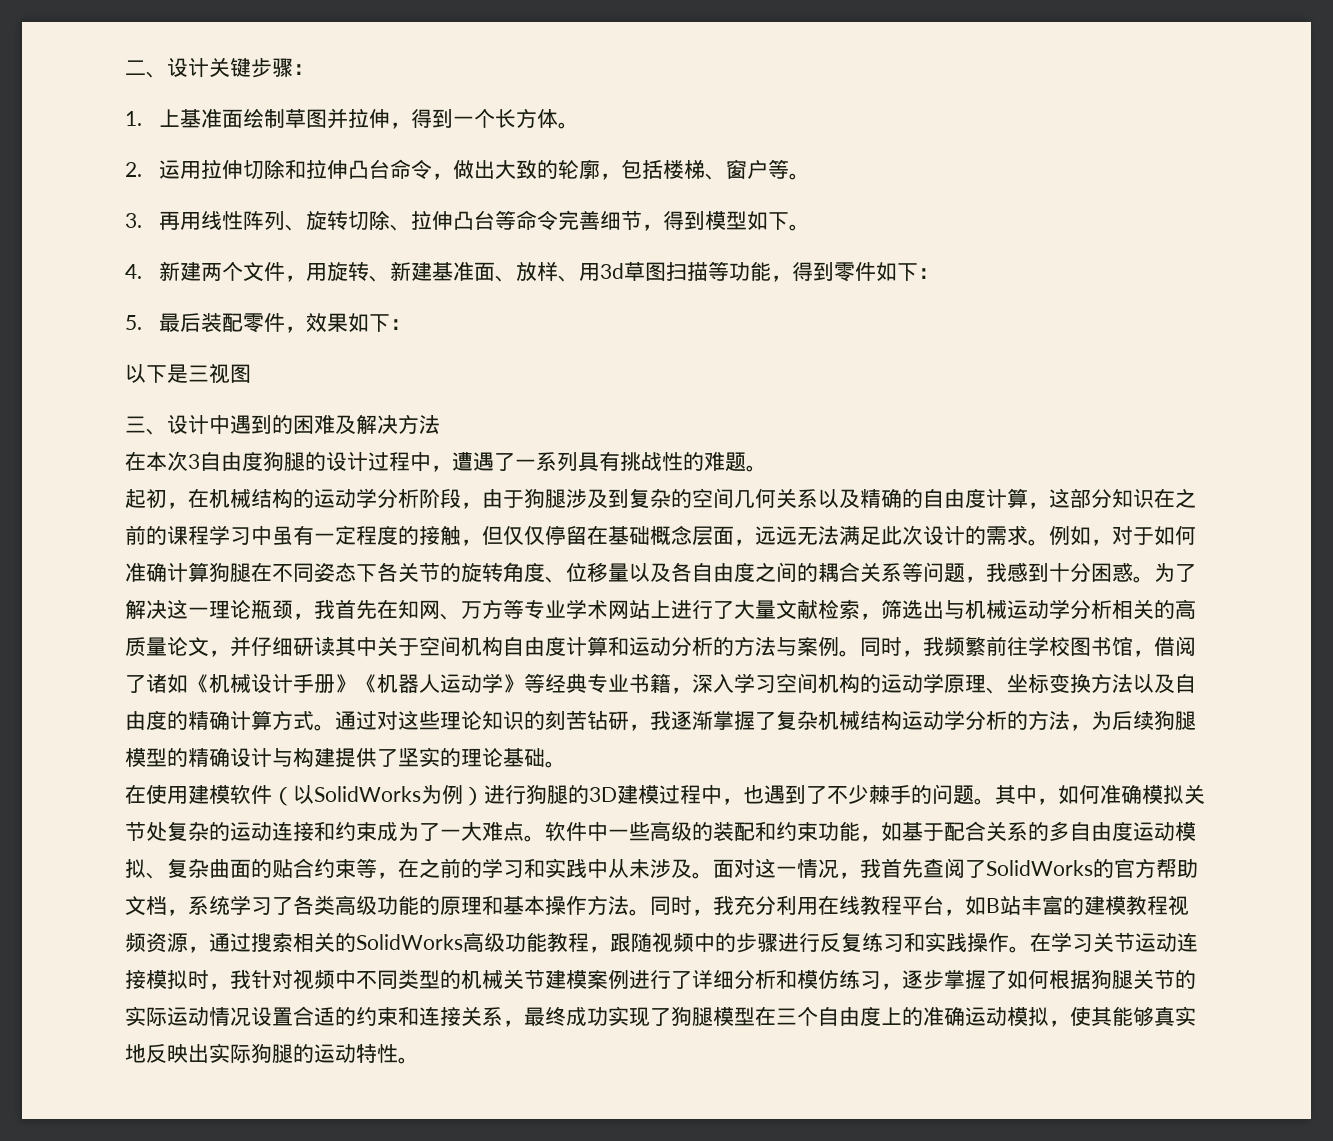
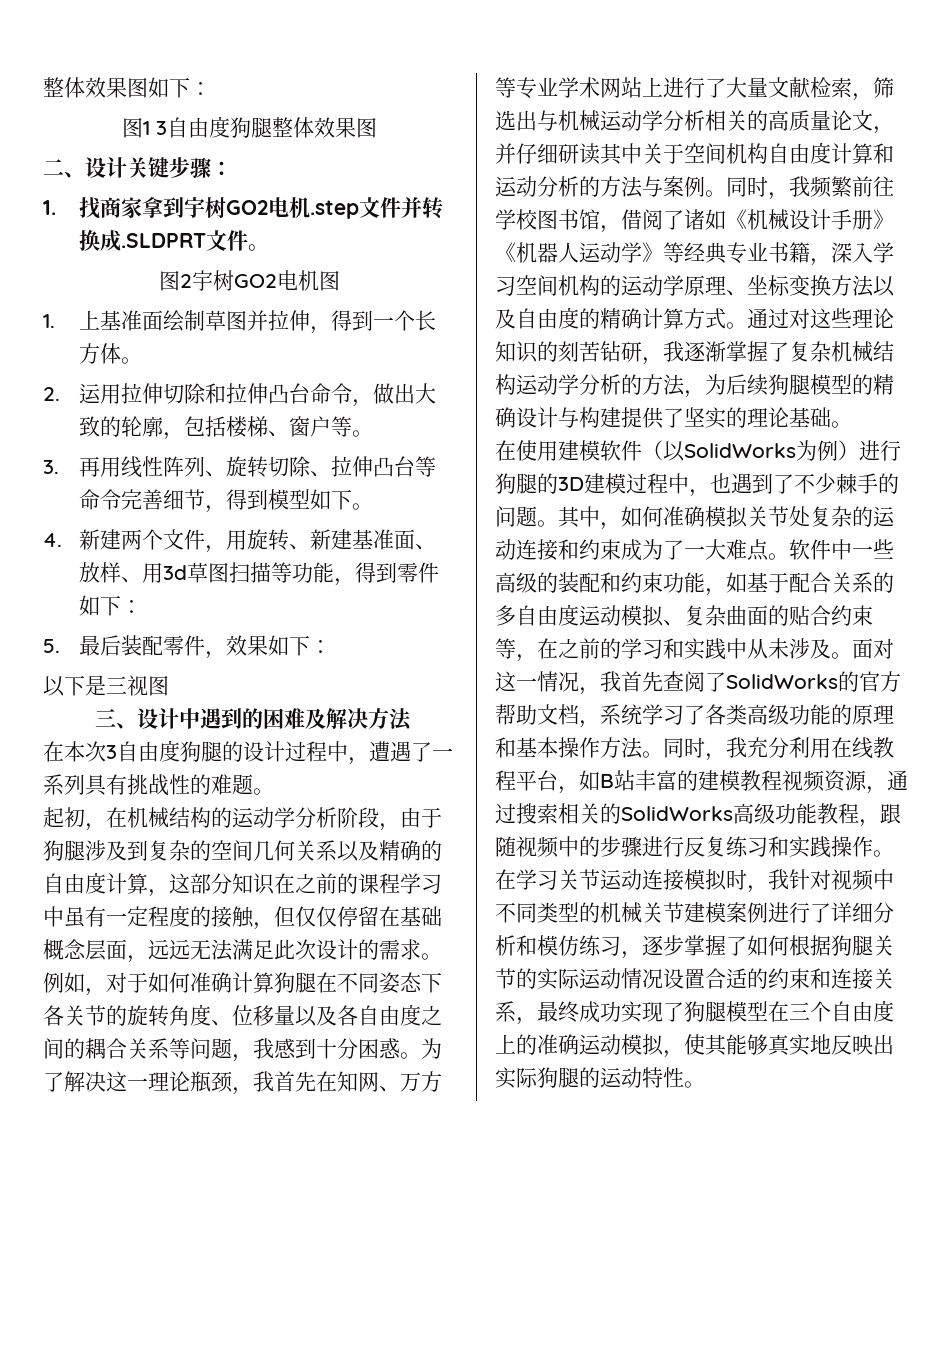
(125, 67) none -> [43,77,211,98] [122,116,377,138] 整体效果图如下： // 图1 3自由度狗腿整体效果图 //
(314, 69) none -> [43,197,443,219] [78,229,269,252] [159,270,340,291] // 1.找商家拿到宇树GO2电机.step文件并转换成.SLDPRT文件。 // 图2宇树GO2电机图

